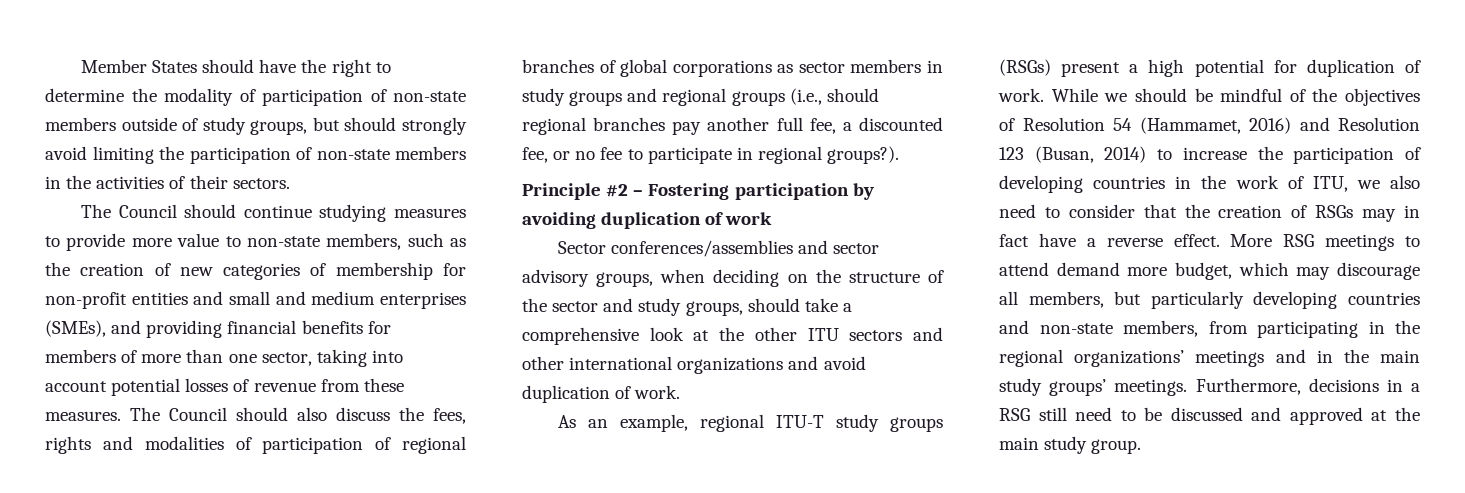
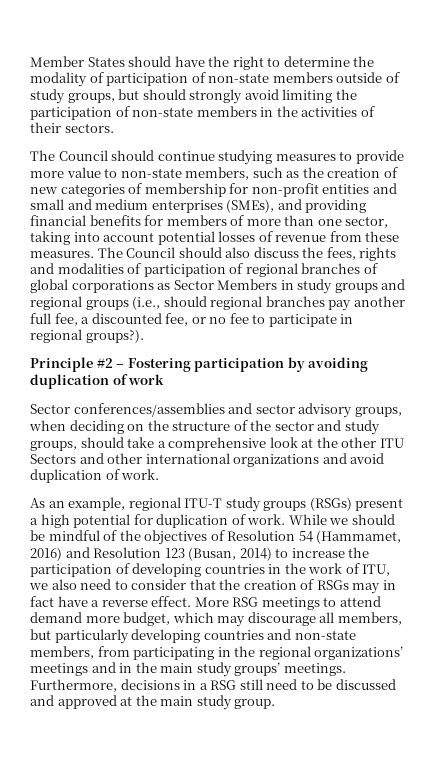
[798,59,922,73] sector members -> [173,279,278,290] Sector Members
[849,330,903,341] sectors -> [30,454,76,464] Sectors

